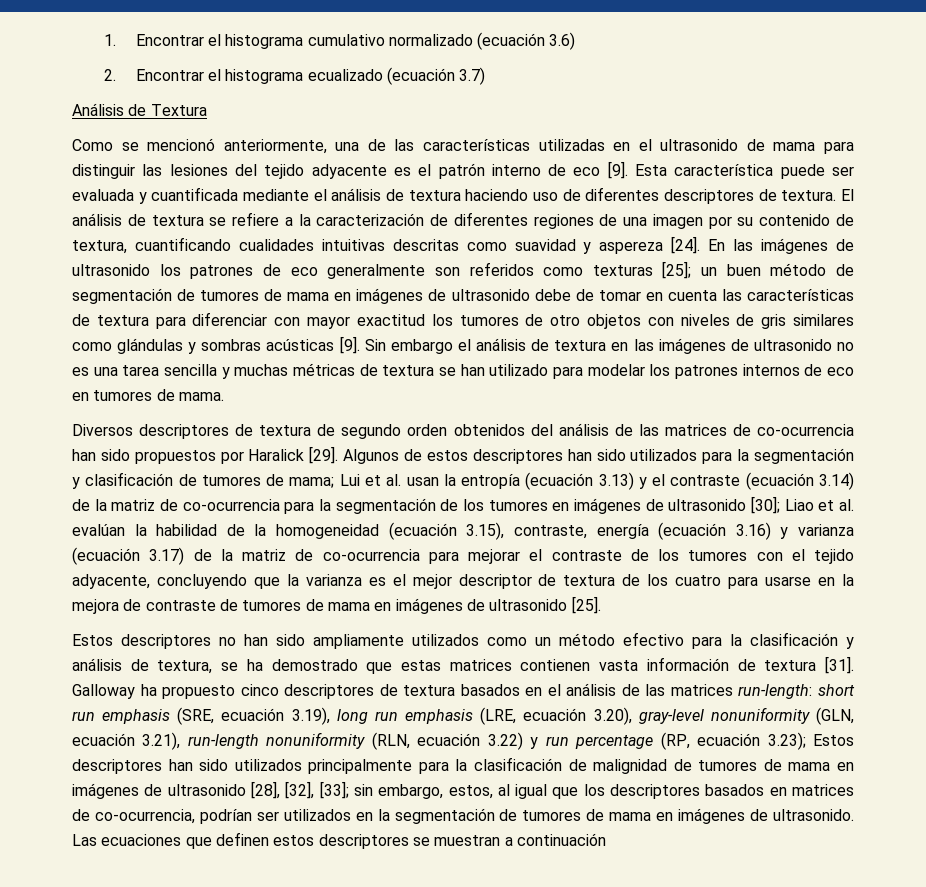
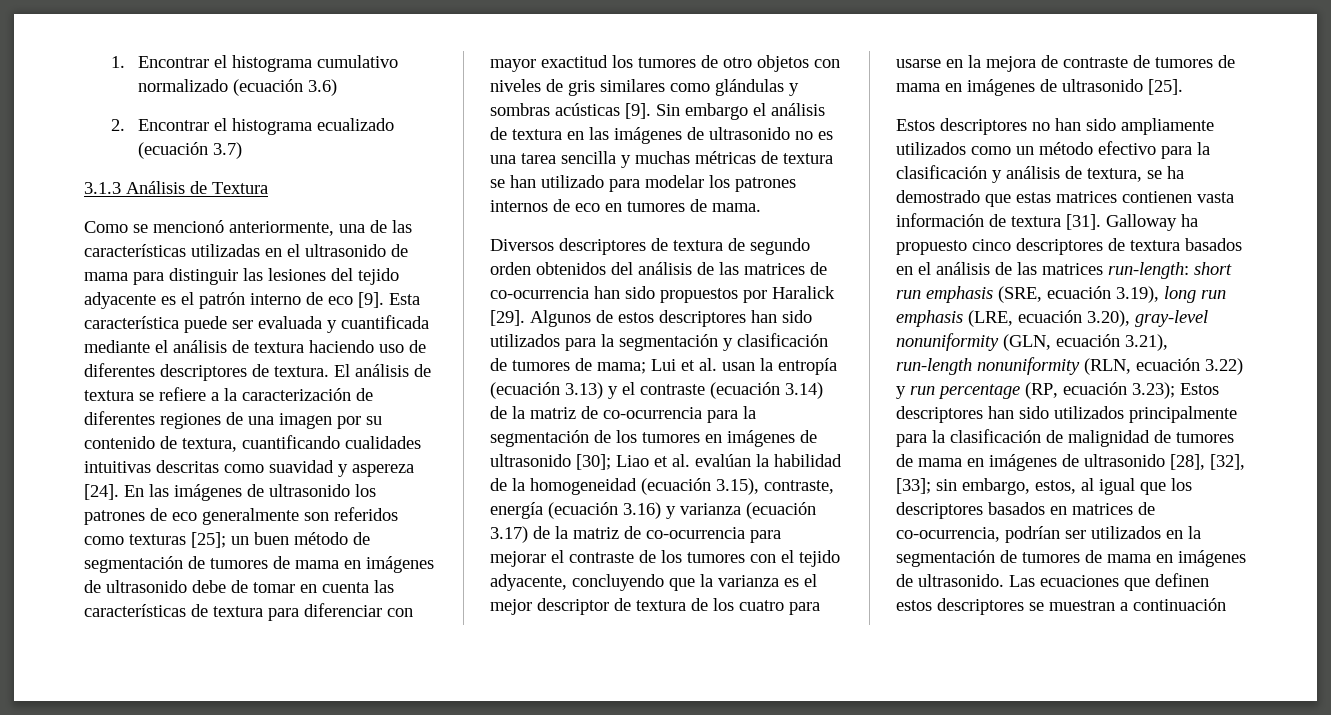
(486, 76) none -> [84,182,121,194] 3.1.3

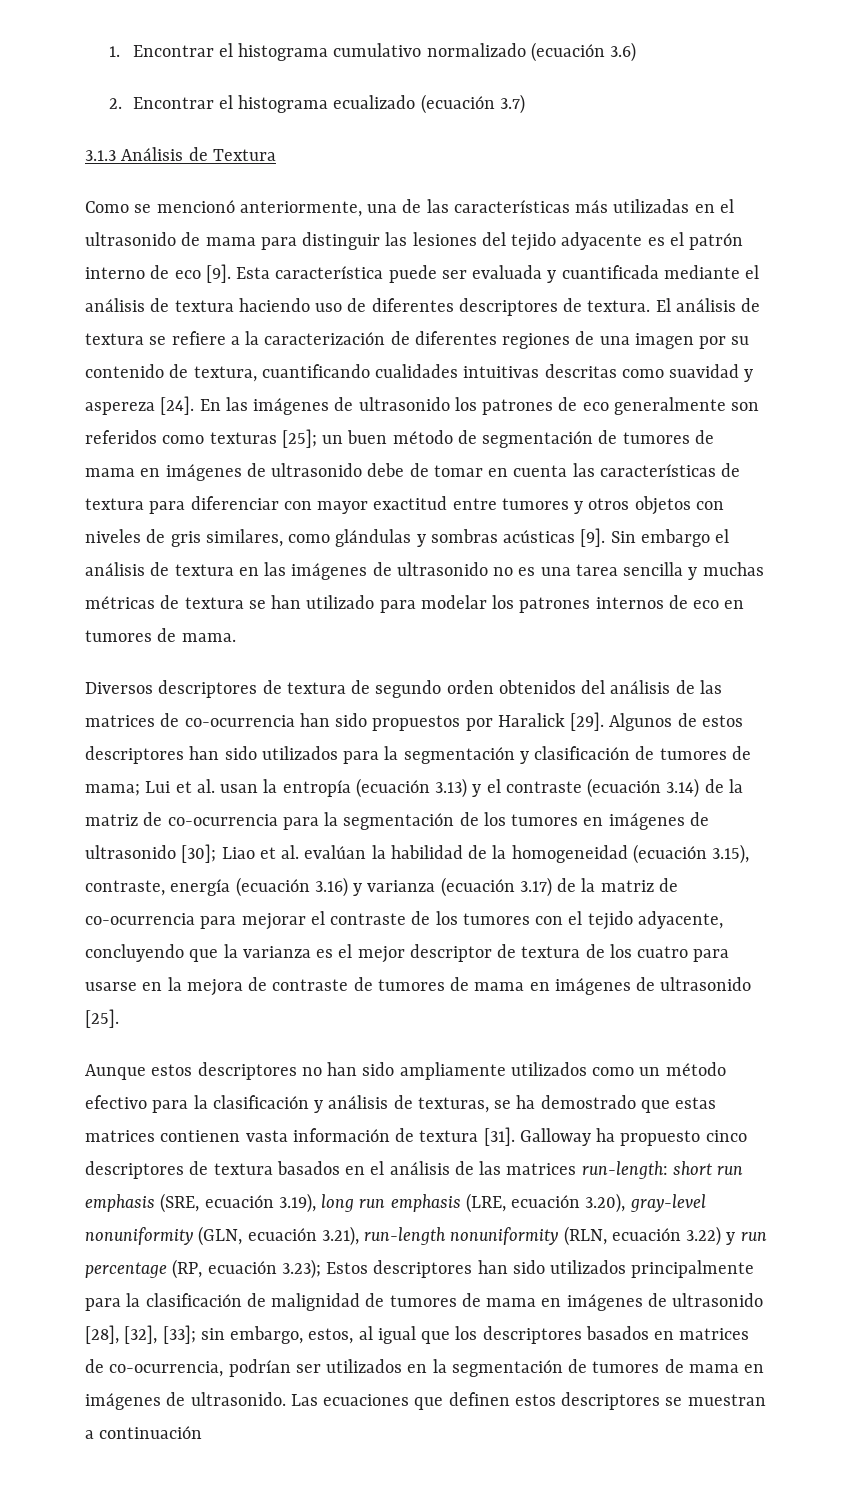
(186, 250) none -> [575,200,609,213] más
[612,55,752,68] los tumores de otro -> [452,498,630,514] entre tumores y otros
[600,79,665,92] similares -> [205,529,283,547] similares,
[896,119,935,131] Estos -> [85,1064,193,1080] Aunque estos
[1087,168,1142,182] textura, -> [417,1097,489,1113] texturas,

